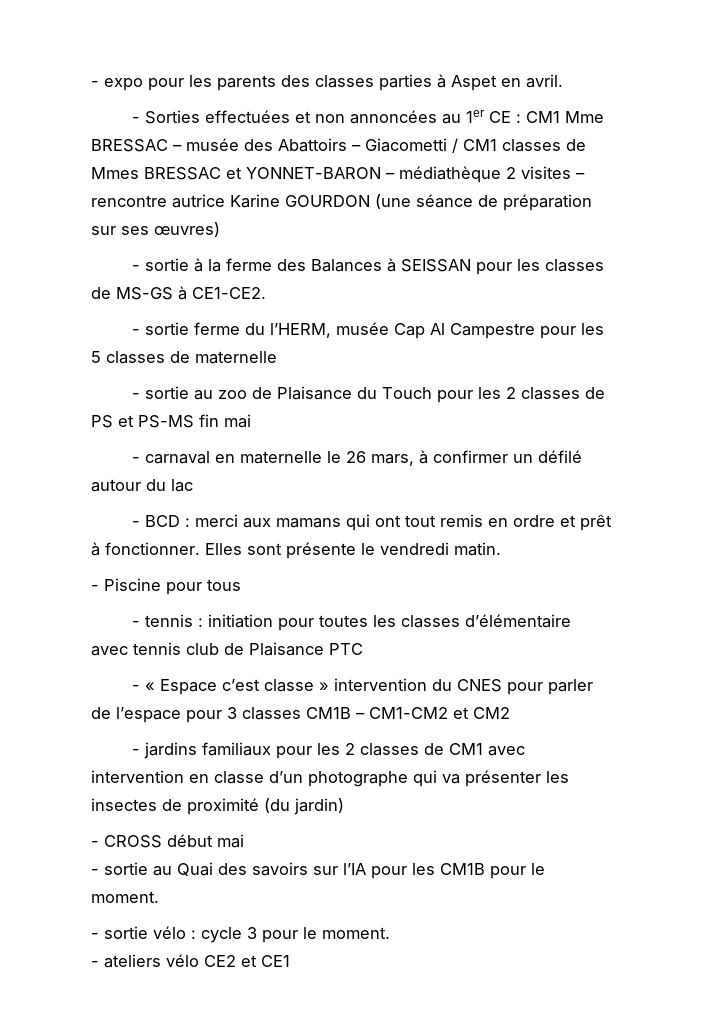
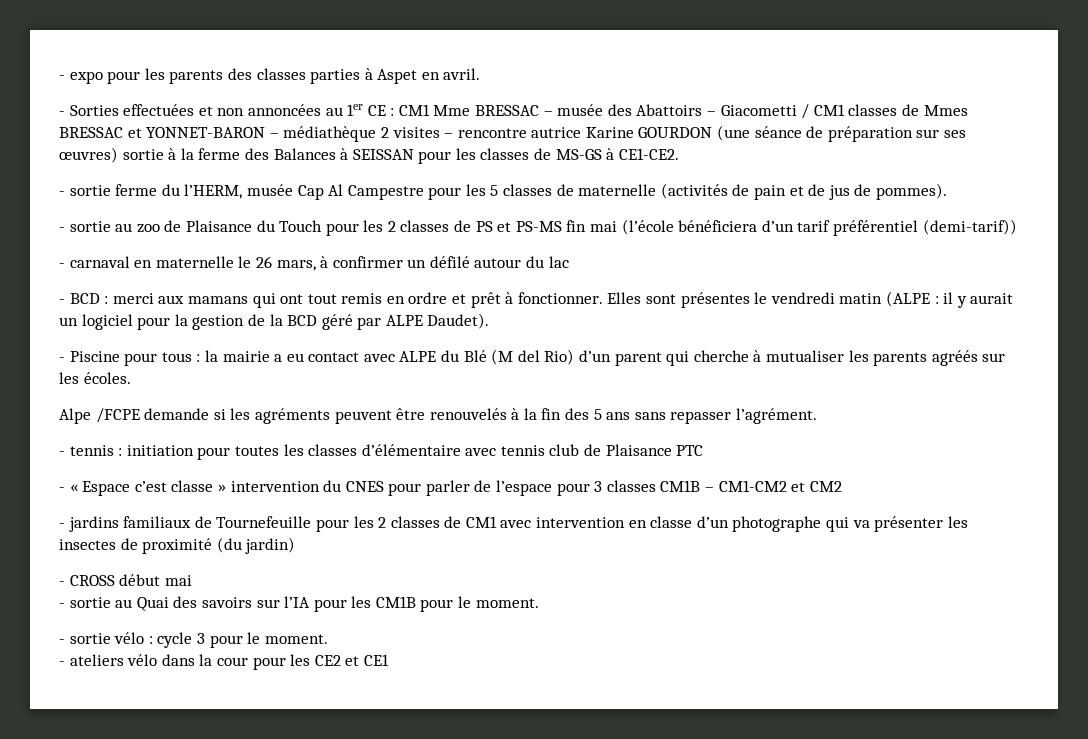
[131,265,140,271] // - -> (118, 155) none
(277, 357) none -> [660,183,947,200] (activités de pain et de jus de pommes).
(251, 421) none -> [621,219,1017,236] (l’école bénéficiera d’un tarif préférentiel (demi-tarif))
[286,542,356,559] présente -> [680,292,750,308] présentes
[454,542,501,556] [91,578,241,595] matin. // - Piscine pour tous -> [839,291,1014,308] [59,313,490,330] [59,349,1006,366] [59,372,131,384] [59,408,818,424] matin (ALPE : il y aurait un logiciel pour la gestion de la BCD géré par ALPE Daudet). // - Piscine pour tous : la mairie a eu contact avec ALPE du Blé (M del Rio) d’un parent qui cherche à mutualiser les parents agréés sur les écoles. // Alpe /FCPE demande si les agréments peuvent être renouvelés à la fin des 5 ans sans repasser l’agrément.
(271, 749) none -> [194,516,312,528] de Tournefeuille
(199, 960) none -> [161,654,311,670] dans la cour pour les

